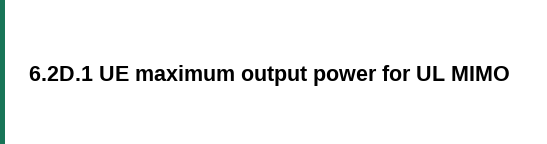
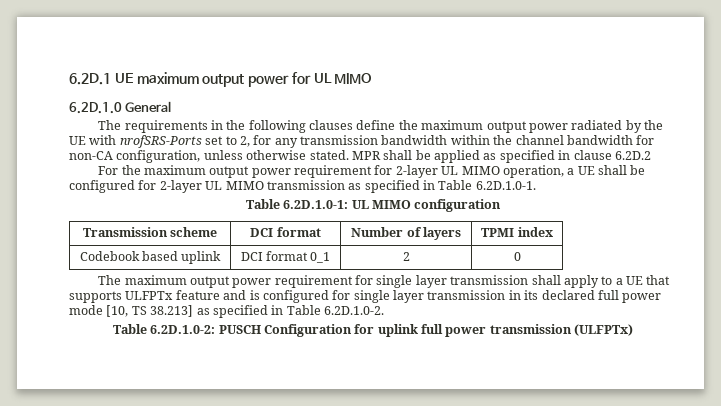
(510, 73) none -> [69,101,172,114] [98,120,664,133] [69,135,655,148] [69,150,651,163] [98,165,646,178] [69,180,536,193] [245,199,502,212] [82,227,218,237] [250,227,321,237] [351,227,461,240] [481,227,553,237] [79,251,222,264] [240,251,331,263] [402,252,410,261] [513,252,521,261] [98,275,671,288] [69,290,662,303] [69,305,384,318] [112,324,634,337] // 6.2D.1.0 General // The requirements in the following clauses define the maximum output power radiated by the UE with nrofSRS-Ports set to 2, for any transmission bandwidth within the channel bandwidth for non-CA configuration, unless otherwise stated. MPR shall be applied as specified in clause 6.2D.2 // For the maximum output power requirement for 2-layer UL MIMO operation, a UE shall be configured for 2-layer UL MIMO transmission as specified in Table 6.2D.1.0-1. // Table 6.2D.1.0-1: UL MIMO configuration // Transmission scheme | DCI format | Number of layers | TPMI index // Codebook based uplink | DCI format 0_1 | 2 | 0 // The maximum output power requirement for single layer transmission shall apply to a UE that supports ULFPTx feature and is configured for single layer transmission in its declared full power mode [10, TS 38.213] as specified in Table 6.2D.1.0-2. // Table 6.2D.1.0-2: PUSCH Configuration for uplink full power transmission (ULFPTx)

